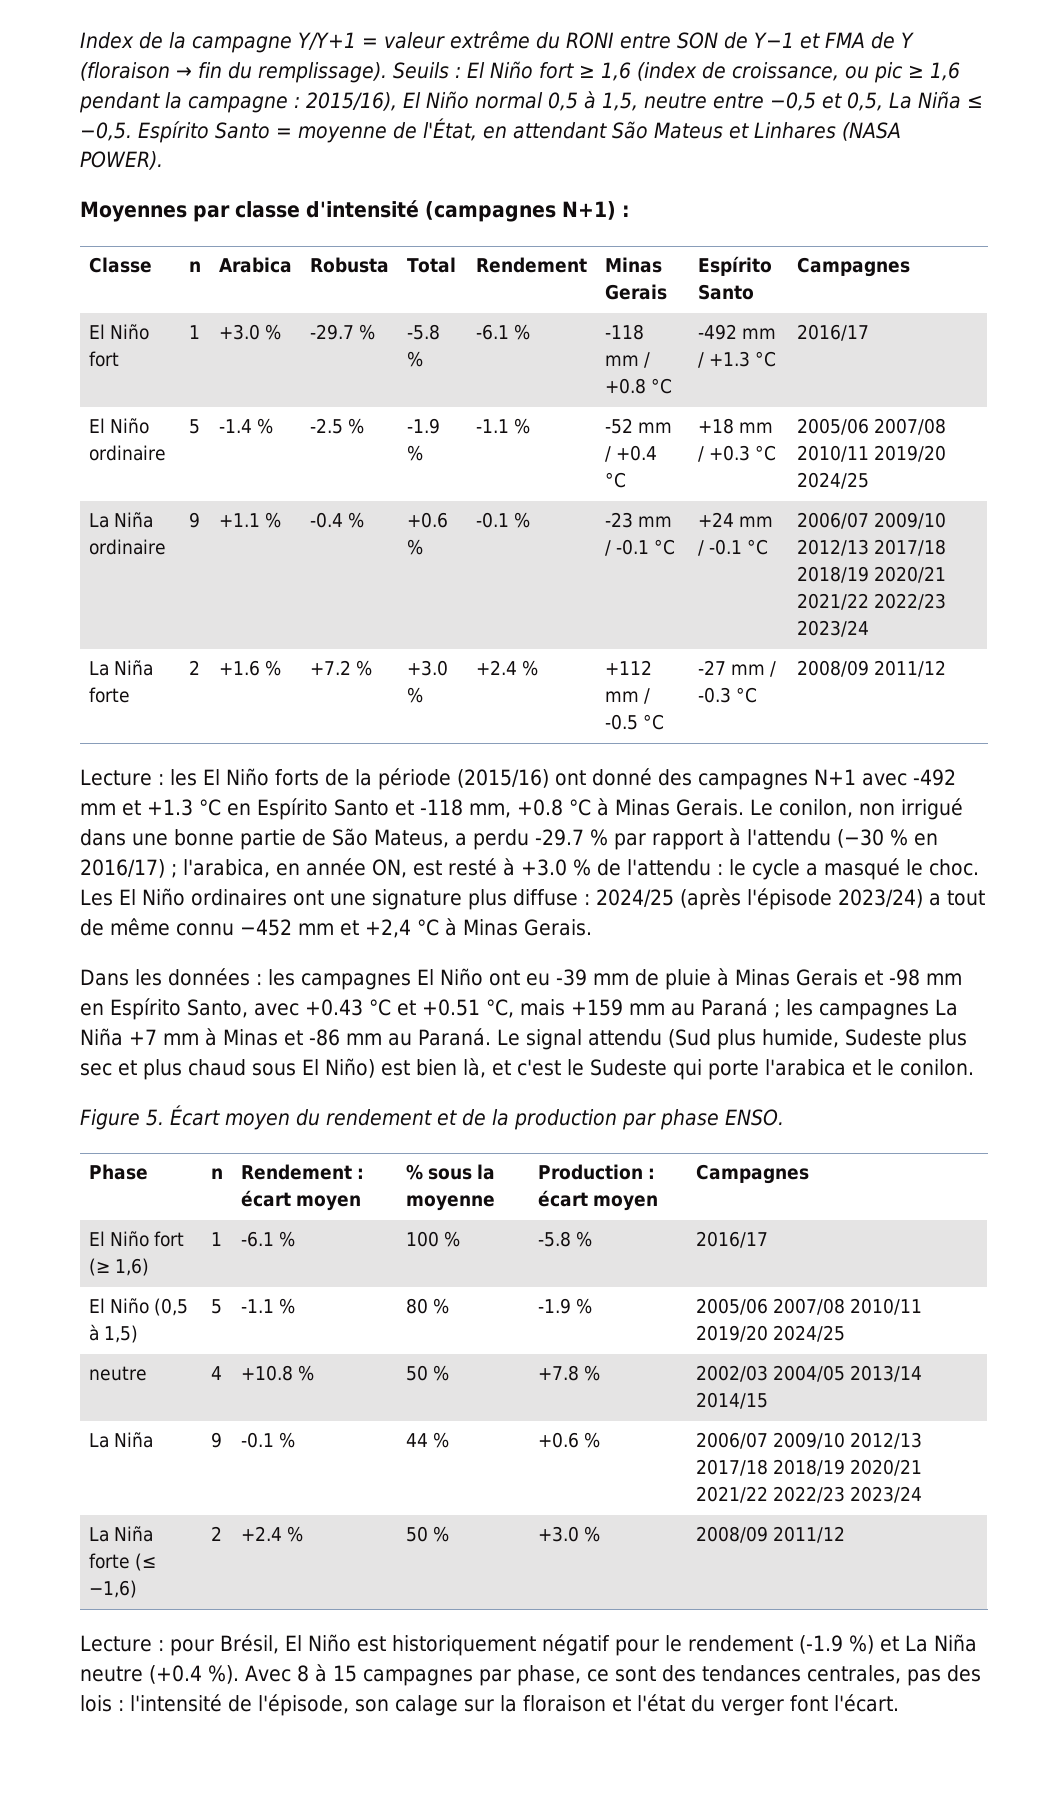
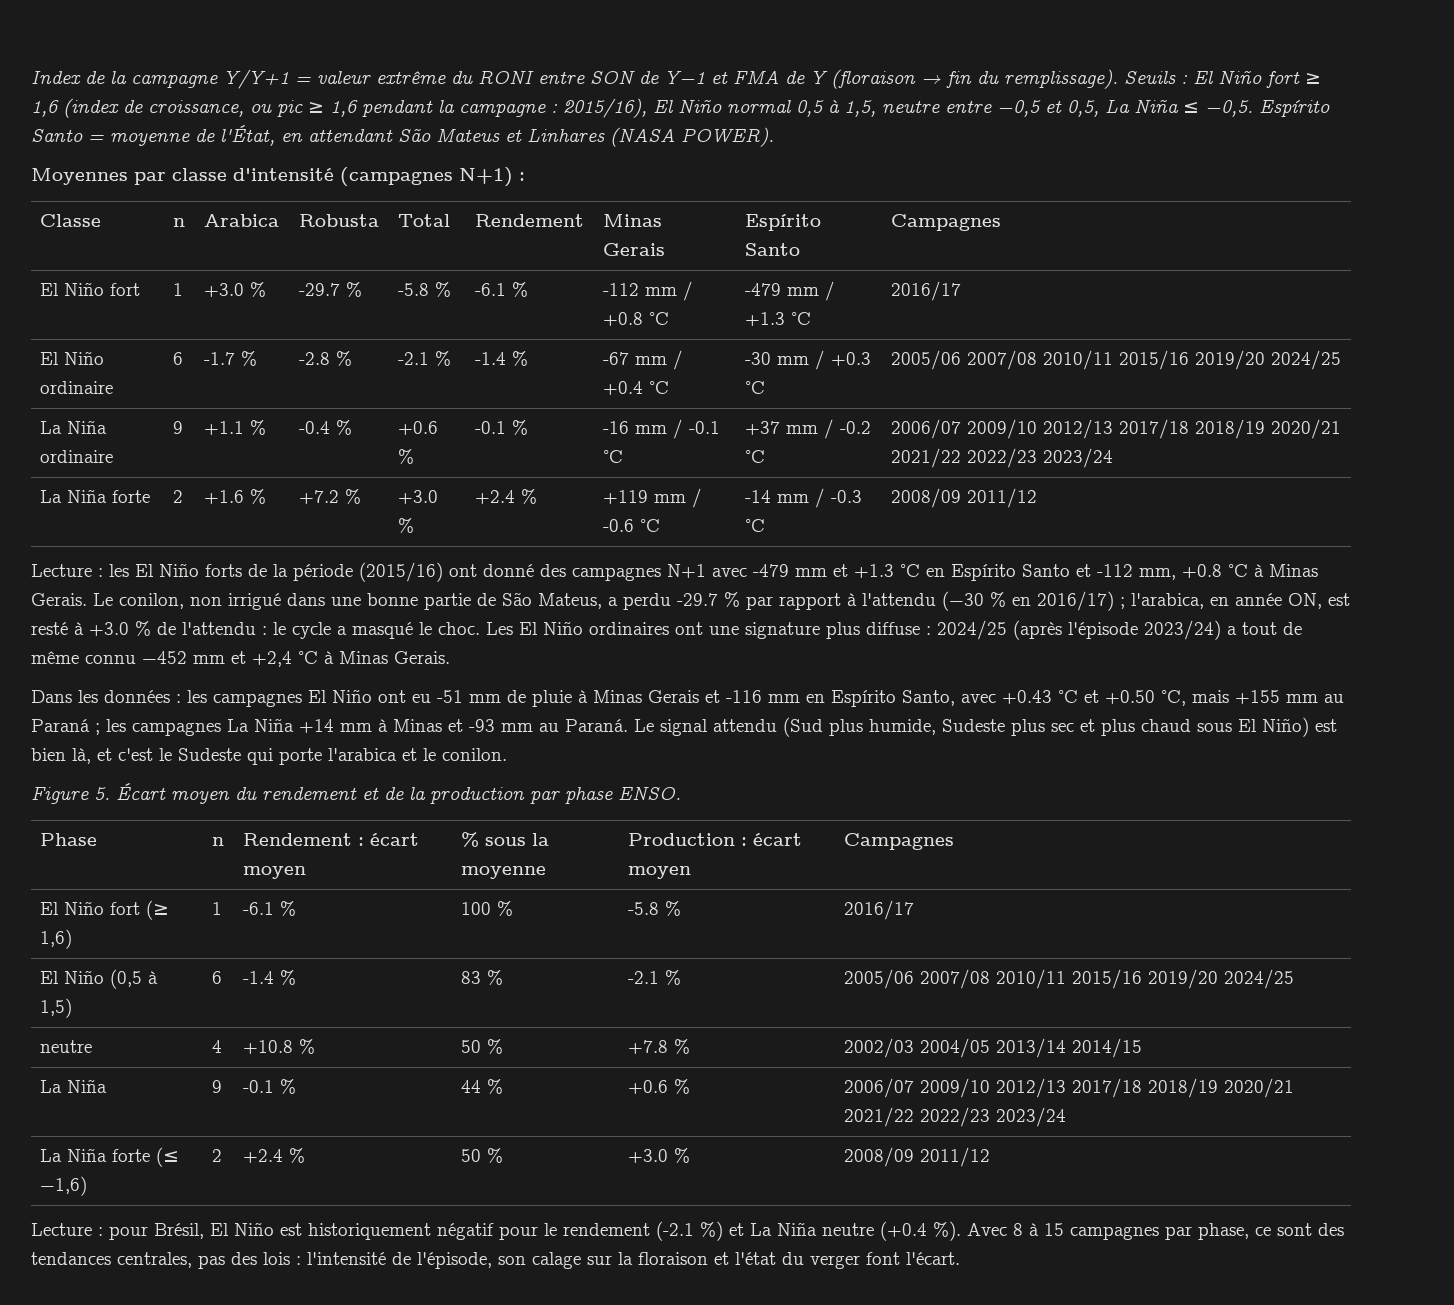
[604,324,644,340] -118 -> [603,283,640,296] -112
[697,324,737,340] -492 -> [745,283,782,296] -479
[188,419,200,434] [218,418,273,434] [309,418,364,434] [406,418,440,434] [406,445,423,461] [475,418,530,434] [604,418,633,434] 5 | -1.4 % | -2.5 % | -1.9 % | -1.1 % | -52 -> [173,352,184,365] [204,351,258,366] [299,351,353,366] [398,351,452,366] [475,351,529,366] [603,352,630,365] 6 | -1.7 % | -2.8 % | -2.1 % | -1.4 % | -67
[697,418,734,434] +18 -> [745,352,772,365] -30
(869, 453) none -> [1119,350,1190,370] 2015/16
[604,512,672,528] [604,539,675,556] [697,512,773,527] [697,539,742,556] -23 mm / -0.1 °C | +24 mm / -0.1 -> [603,419,721,439] [603,450,624,463] [745,419,872,439] -16 mm / -0.1 °C | +37 mm / -0.2
[604,660,652,675] [604,688,650,704] [604,714,664,730] [697,660,726,675] +112 mm / -0.5 °C | -27 -> [603,488,703,508] [603,519,661,532] [745,490,772,503] +119 mm / -0.6 °C | -14
[913,769,956,786] -492 -> [753,564,789,577] -479
[420,799,463,816] -118 -> [1097,564,1133,577] -112
[556,969,587,986] -39 -> [437,690,463,703] -51
[889,969,920,986] -98 -> [726,690,762,703] -116
[422,999,480,1016] +0.51 -> [1105,690,1155,704] +0.50
[571,999,623,1016] +159 -> [1235,690,1280,704] +155
[129,1029,157,1045] +7 -> [299,719,334,733] +14
[309,1029,340,1046] -86 -> [469,719,495,732] -93
[210,1299,222,1314] [240,1298,295,1314] [405,1298,449,1314] [537,1298,571,1314] 5 | -1.1 % | 80 % | -1.9 -> [212,971,223,984] [243,970,297,985] [461,970,504,985] [628,971,660,984] 6 | -1.4 % | 83 % | -2.1
(922, 1306) none -> [1072,969,1143,989] 2015/16
[799,1635,843,1654] (-1.9 -> [656,1221,694,1241] (-2.1

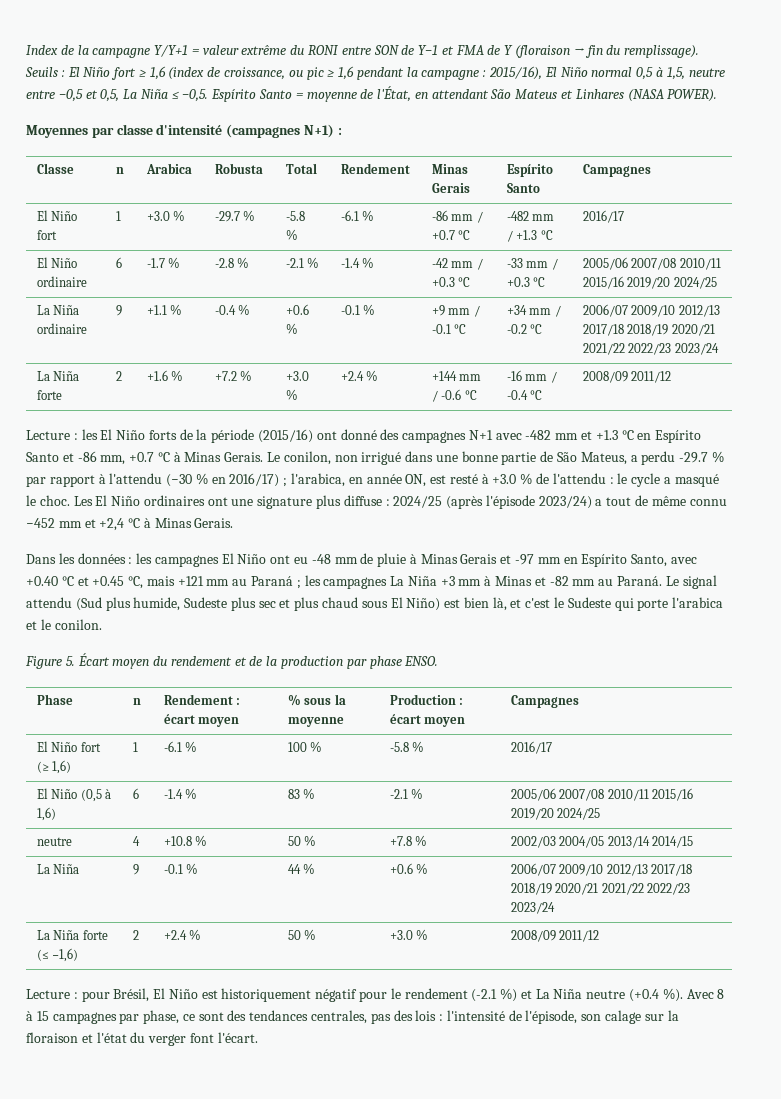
[603,281,694,301] [603,312,670,326] [745,283,782,296] -112 mm / +0.8 °C | -479 -> [431,210,483,223] [431,230,471,240] [506,211,529,221] -86 mm / +0.7 °C | -482
[603,350,684,370] [603,381,670,395] [745,352,772,365] -67 mm / +0.4 °C | -30 -> [431,258,483,270] [431,277,471,287] [506,258,523,268] -42 mm / +0.3 °C | -33
[603,421,630,434] -16 -> [431,305,445,316] +9
[745,421,781,435] +37 -> [506,305,527,315] +34
[603,490,649,504] +119 -> [431,371,457,381] +144
[745,488,863,508] -14 mm / -0.3 -> [506,370,557,383] [506,390,528,400] -16 mm / -0.4
[753,564,789,577] -479 -> [525,430,552,440] -482
[1097,564,1222,580] -112 mm, +0.8 -> [77,451,155,465] -86 mm, +0.7
[437,690,463,703] -51 -> [311,554,331,564] -48
[726,690,762,703] -116 -> [515,554,535,565] -97
[1002,690,1052,704] +0.43 -> [26,576,58,586] +0.40
[1105,690,1155,704] +0.50 -> [92,576,125,586] +0.45
[1235,690,1280,704] +155 -> [177,576,204,586] +121
[299,719,334,733] +14 -> [440,576,455,586] +3
[469,719,495,732] -93 -> [549,576,569,586] -82
[40,998,73,1018] 1,5) -> [36,807,56,821] 1,6)

